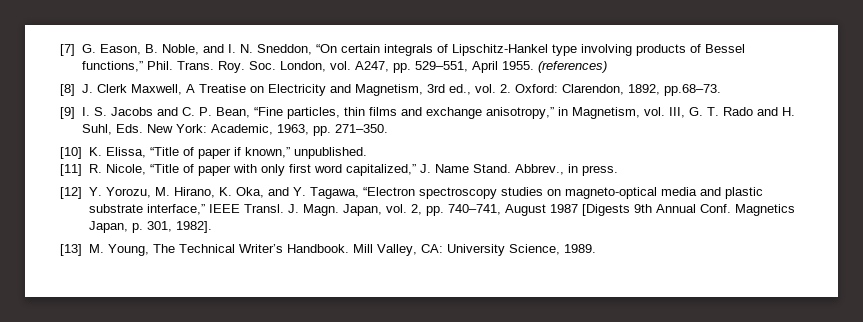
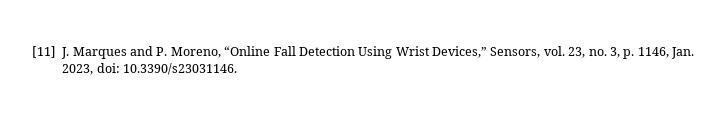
[60,44,745,56] [81,61,607,73] [60,84,721,96] [60,107,795,119] [81,124,388,136] [60,147,367,159] [60,164,618,176] [60,187,763,199] [88,204,795,216] [88,221,212,233] [60,244,596,256] [7] G. Eason, B. Noble, and I. N. Sneddon, “On certain integrals of Lipschitz-Hankel type involving products of Bessel functions,” Phil. Trans. Roy. Soc. London, vol. A247, pp. 529–551, April 1955. (references) // [8] J. Clerk Maxwell, A Treatise on Electricity and Magnetism, 3rd ed., vol. 2. Oxford: Clarendon, 1892, pp.68–73. // [9] I. S. Jacobs and C. P. Bean, “Fine particles, thin films and exchange anisotropy,” in Magnetism, vol. III, G. T. Rado and H. Suhl, Eds. New York: Academic, 1963, pp. 271–350. // [10] K. Elissa, “Title of paper if known,” unpublished. // [11] R. Nicole, “Title of paper with only first word capitalized,” J. Name Stand. Abbrev., in press. // [12] Y. Yorozu, M. Hirano, K. Oka, and Y. Tagawa, “Electron spectroscopy studies on magneto-optical media and plastic substrate interface,” IEEE Transl. J. Magn. Japan, vol. 2, pp. 740–741, August 1987 [Digests 9th Annual Conf. Magnetics Japan, p. 301, 1982]. // [13] M. Young, The Technical Writer’s Handbook. Mill Valley, CA: University Science, 1989. -> [32,46,694,59] [62,63,237,75] [11] J. Marques and P. Moreno, “Online Fall Detection Using Wrist Devices,” Sensors, vol. 23, no. 3, p. 1146, Jan. 2023, doi: 10.3390/s23031146.

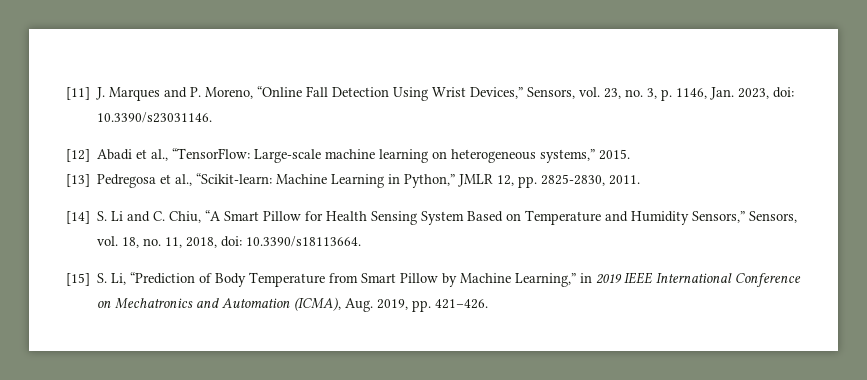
(237, 69) none -> [66,148,631,163] [66,173,641,188] [66,210,798,225] [97,236,362,248] [66,272,802,287] [97,297,489,312] // [12] Abadi et al., “TensorFlow: Large-scale machine learning on heterogeneous systems,” 2015. // [13] Pedregosa et al., “Scikit-learn: Machine Learning in Python,” JMLR 12, pp. 2825-2830, 2011. // [14] S. Li and C. Chiu, “A Smart Pillow for Health Sensing System Based on Temperature and Humidity Sensors,” Sensors, vol. 18, no. 11, 2018, doi: 10.3390/s18113664. // [15] S. Li, “Prediction of Body Temperature from Smart Pillow by Machine Learning,” in 2019 IEEE International Conference on Mechatronics and Automation (ICMA), Aug. 2019, pp. 421–426.

